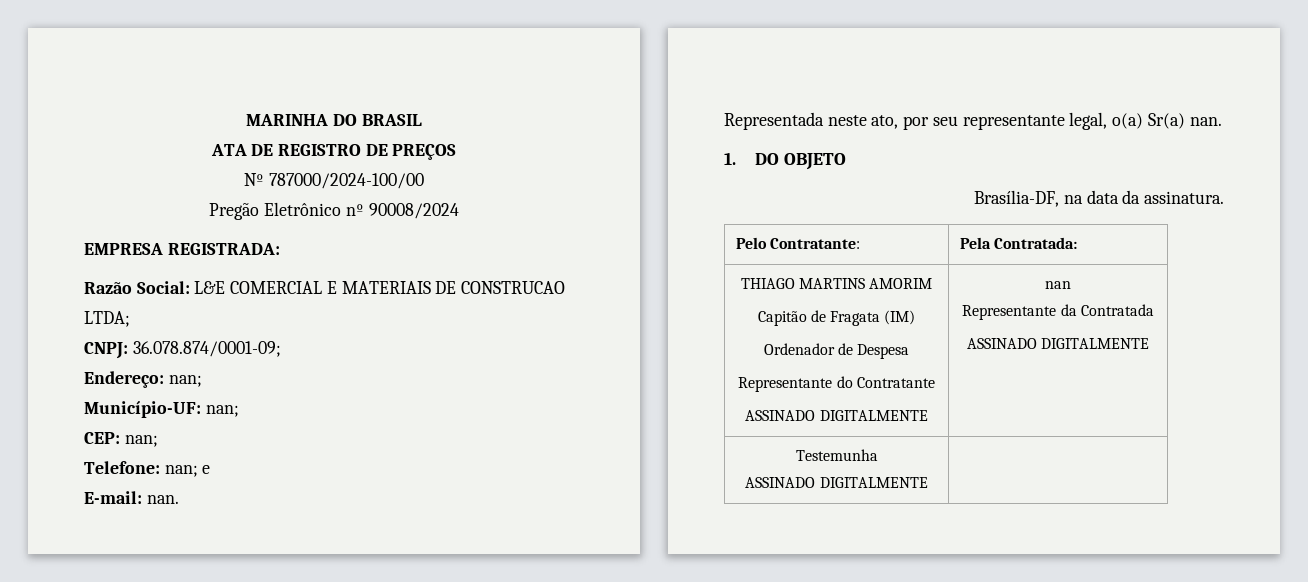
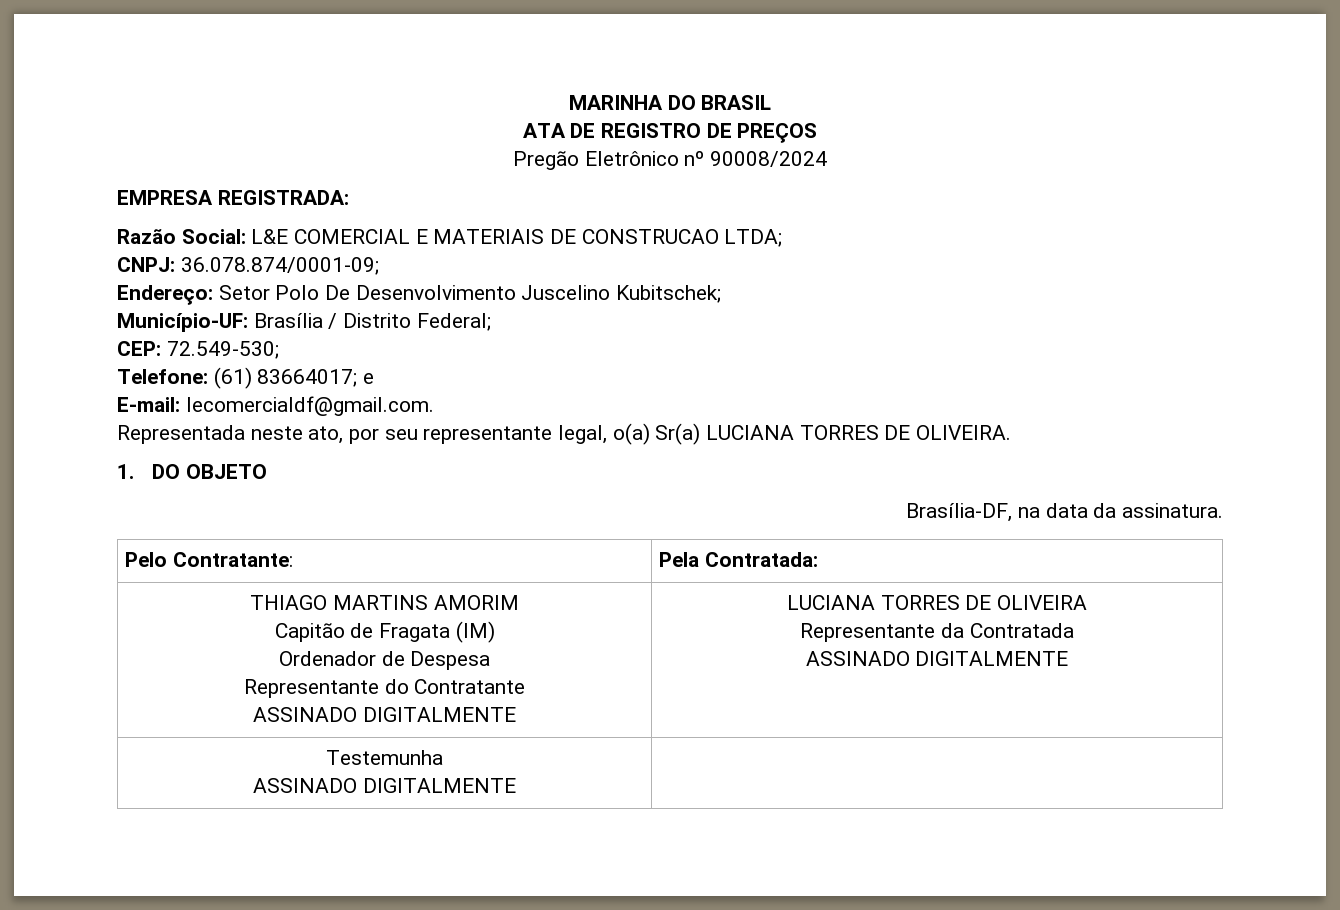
[244,173,424,189] // Nº 787000/2024-100/00 -> (818, 133) none
[168,375,202,387] [84,401,239,418] nan; // Município-UF: nan; -> [218,285,722,303] [117,313,491,332] Setor Polo De Desenvolvimento Juscelino Kubitschek; // Município-UF: Brasília / Distrito Federal;
[124,435,158,447] nan; -> [166,341,279,359] 72.549-530;
[164,465,198,477] nan; -> [213,367,358,389] (61) 83664017;
[146,495,179,504] nan. -> [185,396,434,416] lecomercialdf@gmail.com.
[1189,117,1222,126] nan. -> [706,425,1012,440] LUCIANA TORRES DE OLIVEIRA.
[1045,281,1071,289] nan -> [786,595,1088,610] LUCIANA TORRES DE OLIVEIRA

